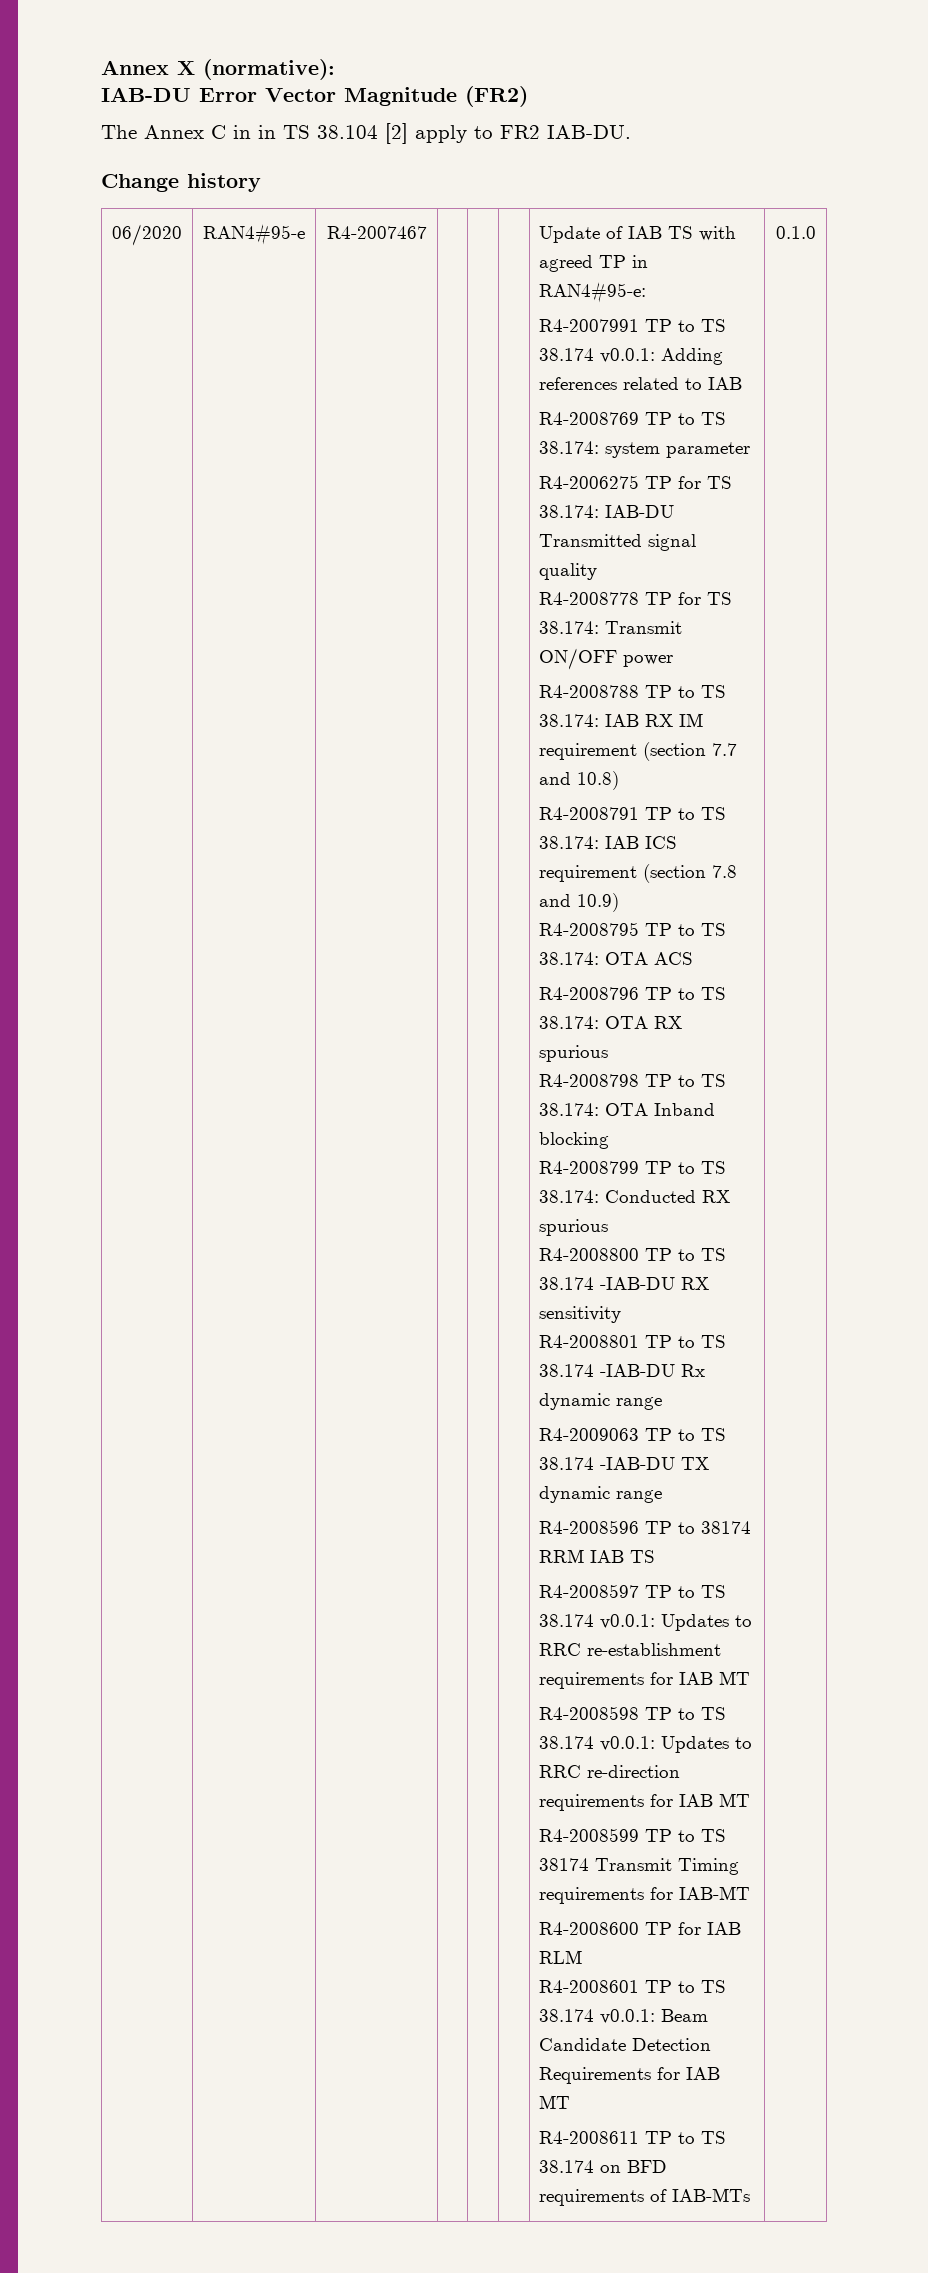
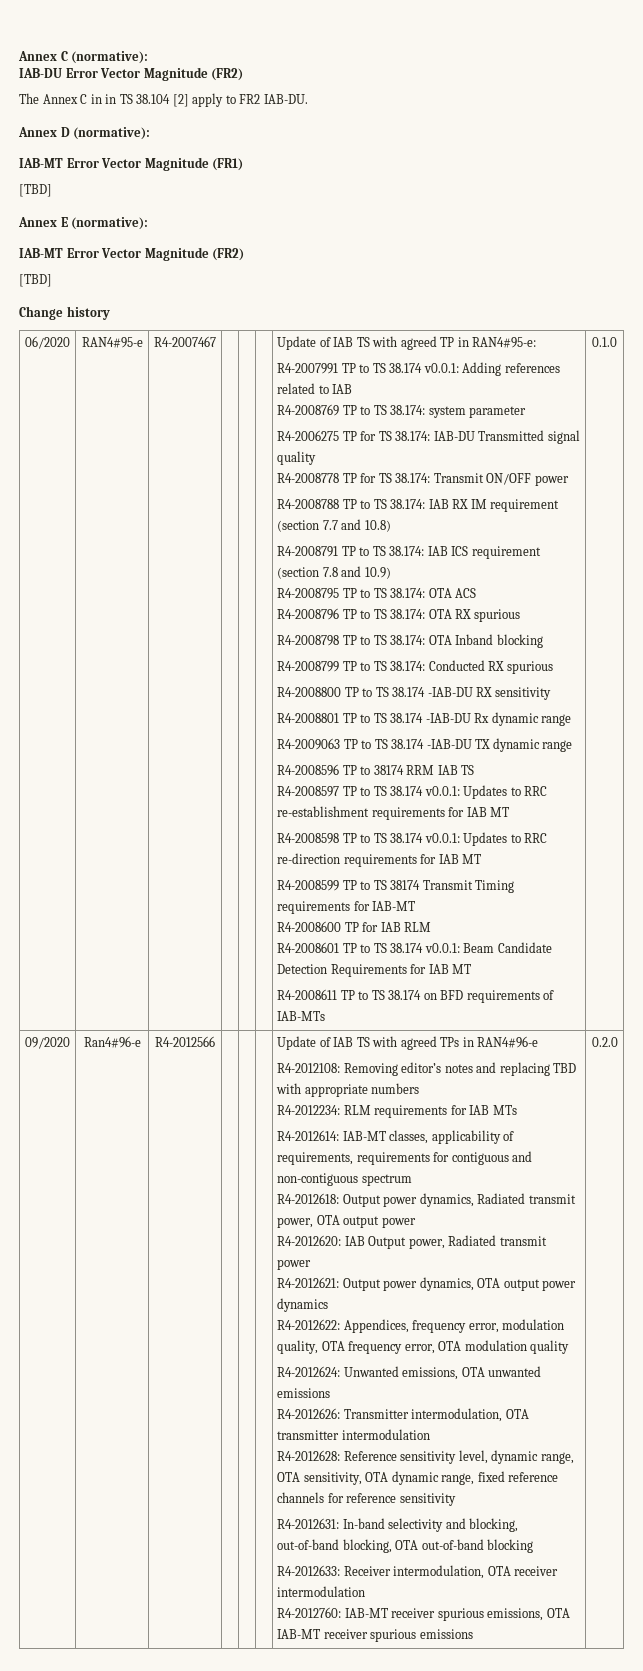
[101,60,195,75] Annex X -> [18,51,68,61] Annex C
(631, 132) none -> [18,127,151,140] [19,157,244,171] [19,184,52,197] [18,217,149,230] [19,247,245,261] [19,274,52,287] // Annex D (normative): // IAB-MT Error Vector Magnitude (FR1) // [TBD] // Annex E (normative): // IAB-MT Error Vector Magnitude (FR2) // [TBD]
(816, 232) none -> [25,1037,70,1049] [83,1036,141,1048] [155,1036,215,1047] [277,1036,539,1050] [277,1062,577,1076] [276,1083,420,1097] [277,1105,517,1118] [277,1130,515,1144] [277,1151,533,1165] [277,1173,412,1186] [277,1193,576,1207] [277,1215,416,1228] [277,1235,547,1249] [277,1259,312,1270] [277,1277,577,1291] [277,1298,329,1312] [277,1319,565,1333] [277,1340,570,1354] [277,1366,542,1380] [277,1388,331,1398] [277,1408,529,1422] [277,1429,430,1440] [277,1450,574,1464] [277,1471,559,1485] [277,1492,456,1506] [277,1518,519,1532] [277,1539,534,1553] [277,1565,559,1579] [277,1586,366,1597] [277,1607,570,1621] [277,1629,473,1642] [591,1037,618,1047] // 09/2020 | Ran4#96-e | R4-2012566 | | | | Update of IAB TS with agreed TPs in RAN4#96-e // R4-2012108: Removing editor’s notes and replacing TBD with appropriate numbers // R4-2012234: RLM requirements for IAB MTs // R4-2012614: IAB-MT classes, applicability of requirements, requirements for contiguous and non-contiguous spectrum // R4-2012618: Output power dynamics, Radiated transmit power, OTA output power // R4-2012620: IAB Output power, Radiated transmit power // R4-2012621: Output power dynamics, OTA output power dynamics // R4-2012622: Appendices, frequency error, modulation quality, OTA frequency error, OTA modulation quality // R4-2012624: Unwanted emissions, OTA unwanted emissions // R4-2012626: Transmitter intermodulation, OTA transmitter intermodulation // R4-2012628: Reference sensitivity level, dynamic range, OTA sensitivity, OTA dynamic range, fixed reference channels for reference sensitivity // R4-2012631: In-band selectivity and blocking, out-of-band blocking, OTA out-of-band blocking // R4-2012633: Receiver intermodulation, OTA receiver intermodulation // R4-2012760: IAB-MT receiver spurious emissions, OTA IAB-MT receiver spurious emissions | 0.2.0

